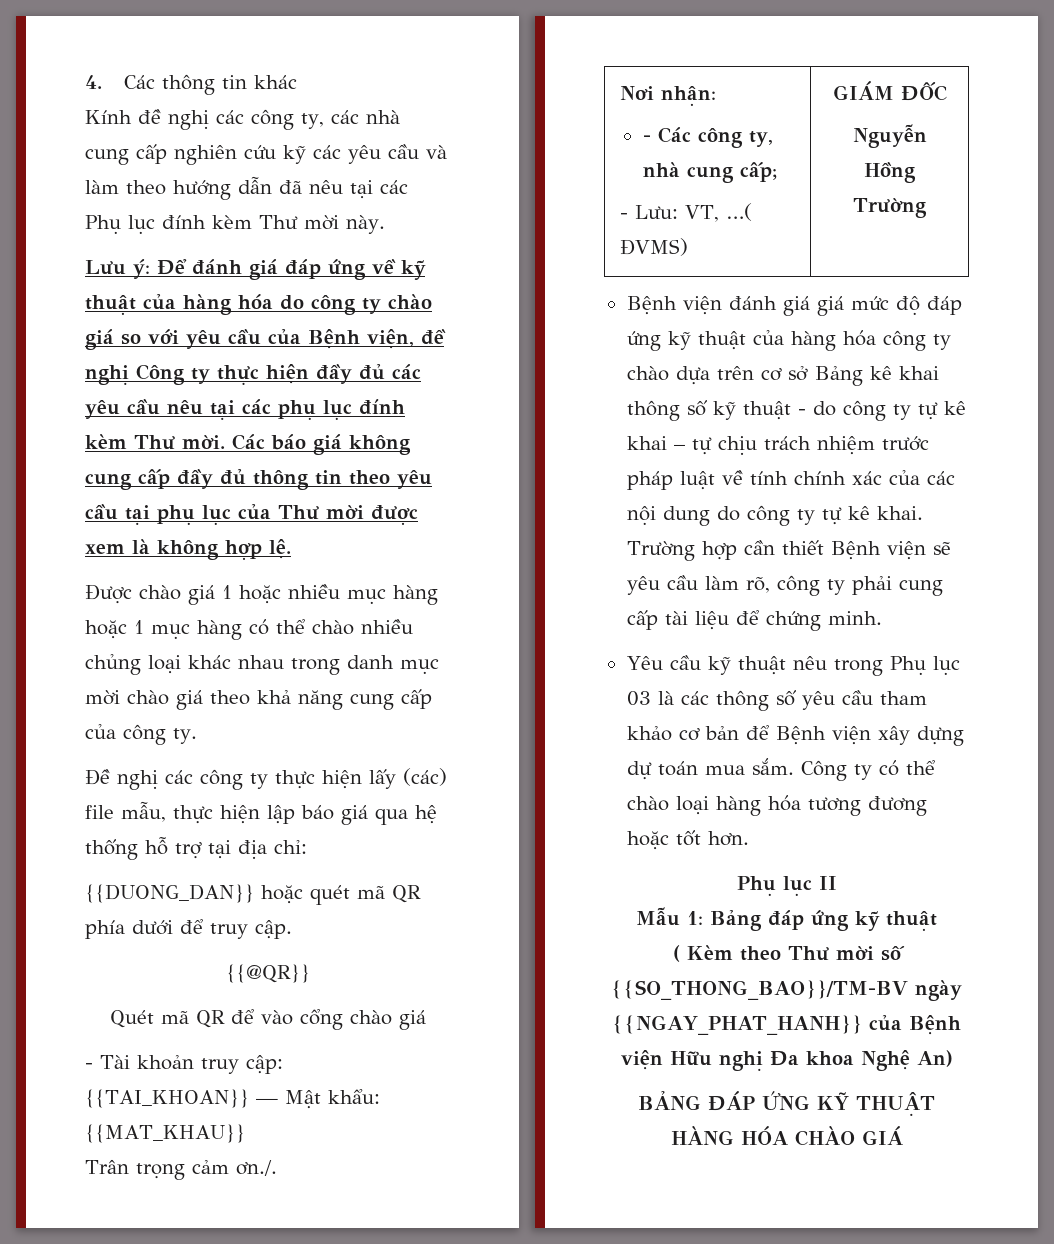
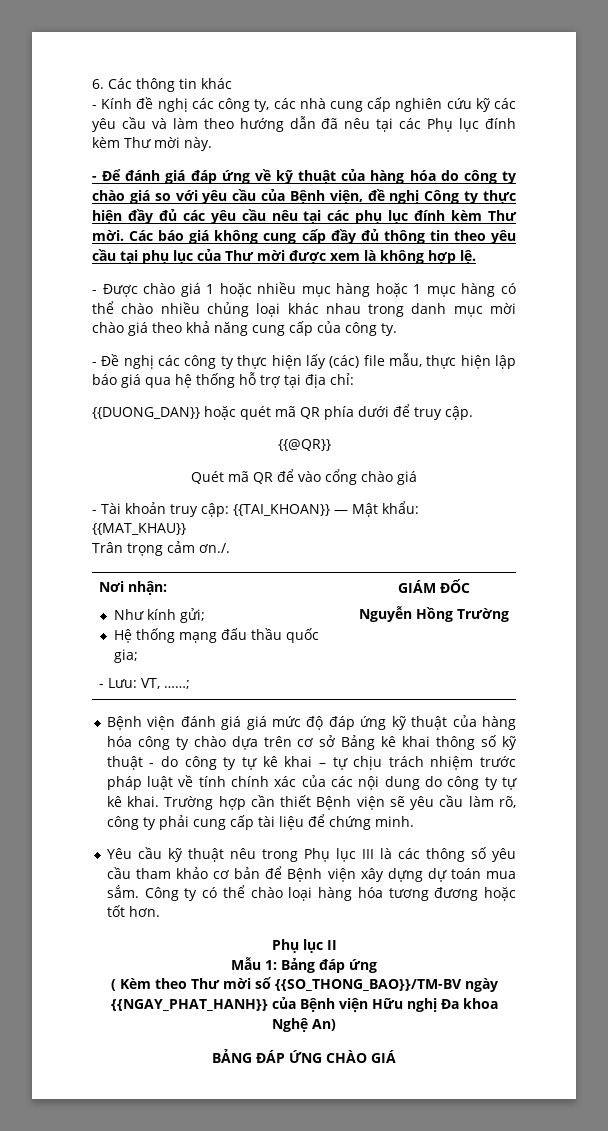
[85,75,102,89] 4. -> [92,79,104,89] 6.
(297, 82) none -> [92,105,97,109] -
[85,259,150,279] Lưu ý: -> [92,176,97,181] -
(291, 549) none -> [92,290,97,294] -
(197, 736) none -> [92,362,97,366] -
[642,127,773,148] [642,162,777,183] - Các công ty, nhà cung cấp; -> [113,608,205,623] [113,628,319,643] [113,649,138,663] Như kính gửi; // Hệ thống mạng đấu thầu quốc gia;
[726,203,753,221] [620,238,689,256] …( ĐVMS) -> [163,680,190,689] ……;
[626,691,651,706] 03 -> [361,849,374,859] III
[855,911,937,931] kỹ thuật -> (377, 966) none
[817,1092,935,1116] [670,1126,788,1145] KỸ THUẬT HÀNG HÓA -> (322, 1056) none

